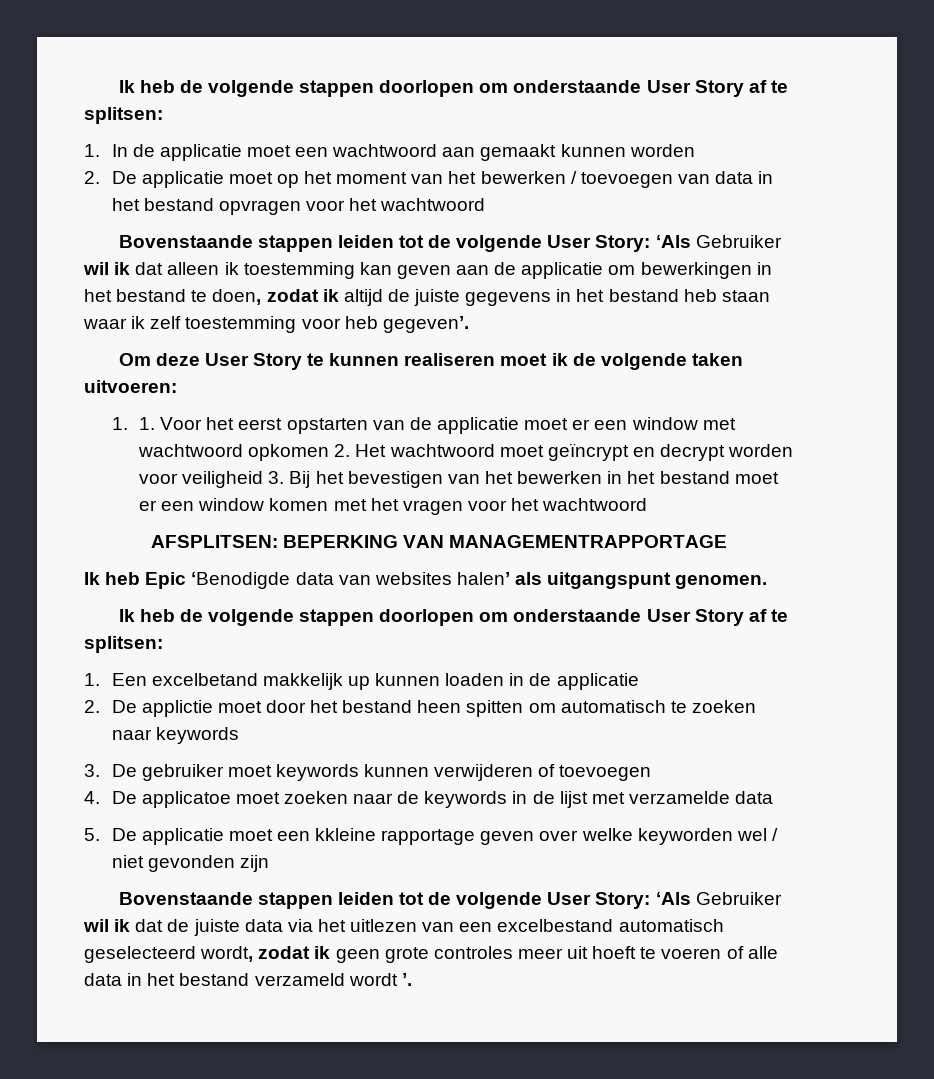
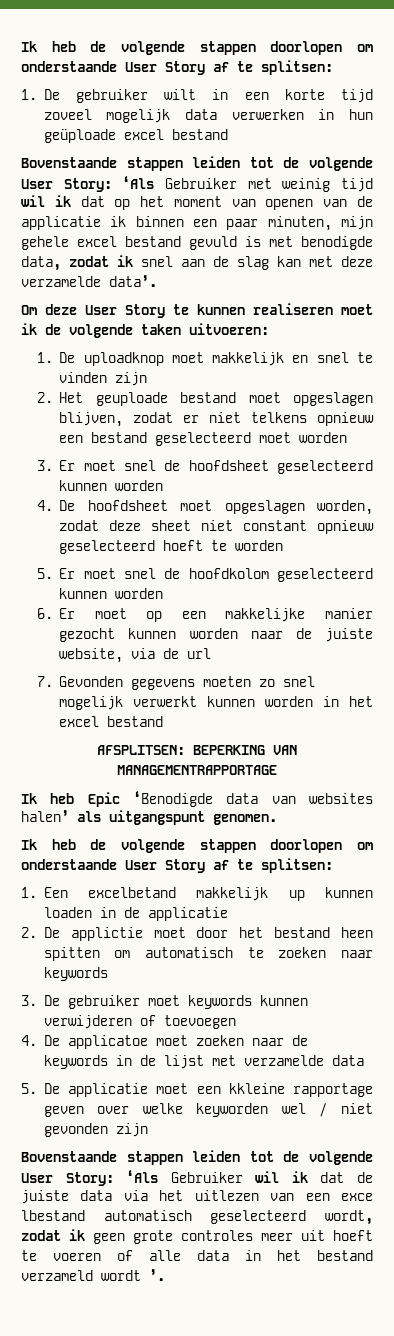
[111,144,695,161] [84,171,774,188] [111,198,486,215] In de applicatie moet een wachtwoord aan gemaakt kunnen worden // 2. De applicatie moet op het moment van het bewerken / toevoegen van data in het bestand opvragen voor het wachtwoord -> [43,89,373,103] [43,109,373,123] [43,129,228,143] De gebruiker wilt in een korte tijd zoveel mogelijk data verwerken in hun geüploade excel bestand
[83,262,772,279] [84,289,770,306] [83,316,469,333] wil ik dat alleen ik toestemming kan geven aan de applicatie om bewerkingen in het bestand te doen, zodat ik altijd de juiste gegevens in het bestand heb staan waar ik zelf toestemming voor heb gegeven’. -> [247,178,373,192] [21,195,373,210] [21,216,373,231] [21,236,373,250] [21,255,373,271] [21,275,157,287] met weinig tijd wil ik dat op het moment van openen van de applicatie ik binnen een paar minuten, mijn gehele excel bestand gevuld is met benodigde data, zodat ik snel aan de slag kan met deze verzamelde data’.
[139,417,736,434] [138,443,794,461] [139,471,779,488] [139,498,648,515] 1. Voor het eerst opstarten van de applicatie moet er een window met wachtwoord opkomen 2. Het wachtwoord moet geïncrypt en decrypt worden voor veiligheid 3. Bij het bevestigen van het bewerken in het bestand moet er een window komen met het vragen voor het wachtwoord -> [59,352,374,366] [59,372,148,386] [36,392,373,406] [59,412,374,427] [59,432,348,446] [36,460,373,474] [59,480,164,491] [36,500,373,515] [59,520,374,534] [59,540,284,554] [36,568,373,582] [59,588,164,599] [36,608,373,622] [59,628,373,642] [59,648,212,663] [36,676,316,690] [59,696,373,710] [59,716,164,727] De uploadknop moet makkelijk en snel te vinden zijn // 2. Het geuploade bestand moet opgeslagen blijven, zodat er niet telkens opnieuw een bestand geselecteerd moet worden // 3. Er moet snel de hoofdsheet geselecteerd kunnen worden // 4. De hoofdsheet moet opgeslagen worden, zodat deze sheet niet constant opnieuw geselecteerd hoeft te worden // 5. Er moet snel de hoofdkolom geselecteerd kunnen worden // 6. Er moet op een makkelijke manier gezocht kunnen worden naar de juiste website, via de url // 7. Gevonden gegevens moeten zo snel mogelijk verwerkt kunnen worden in het excel bestand
[497,919,614,932] excelbestand -> [341,1193,373,1201] [21,1210,85,1221] exce lbestand

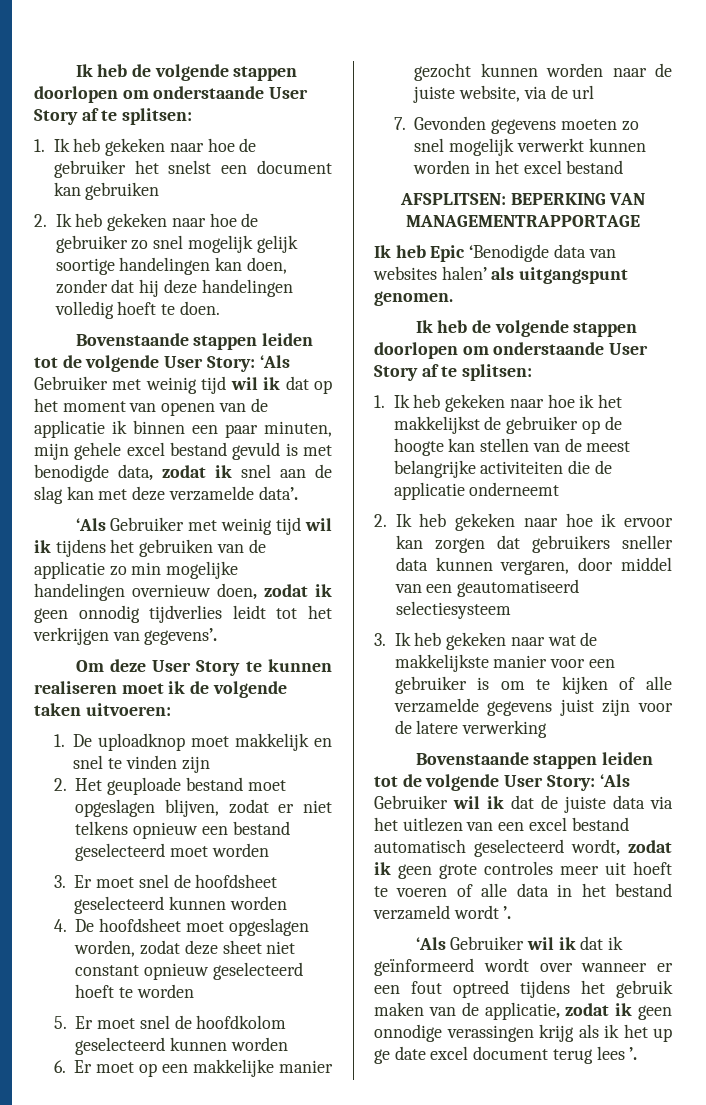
[43,89,373,103] [43,109,373,123] [43,129,228,143] De gebruiker wilt in een korte tijd zoveel mogelijk data verwerken in hun geüploade excel bestand -> [53,138,257,156] [53,160,332,178] [53,182,160,200] [34,213,259,231] [55,235,298,253] [55,257,287,275] [55,279,293,297] [54,301,220,319] Ik heb gekeken naar hoe de gebruiker het snelst een document kan gebruiken // 2. Ik heb gekeken naar hoe de gebruiker zo snel mogelijk gelijk soortige handelingen kan doen, zonder dat hij deze handelingen volledig hoeft te doen.
(157, 281) none -> [75,517,332,535] [34,539,266,557] [34,561,239,579] [34,583,332,601] [34,605,332,623] [33,627,218,645] // ‘Als Gebruiker met weinig tijd wil ik tijdens het gebruiken van de applicatie zo min mogelijke handelingen overnieuw doen, zodat ik geen onnodig tijdverlies leidt tot het verkrijgen van gegevens’.
[43,887,373,901] [43,907,228,921] [21,927,373,941] [43,947,373,961] [43,967,108,981] [21,995,308,1009] [43,1015,236,1029] [21,1035,308,1049] [43,1055,364,1069] [21,1083,373,1097] [43,1103,374,1117] [43,1123,148,1137] Een excelbetand makkelijk up kunnen loaden in de applicatie // 2. De applictie moet door het bestand heen spitten om automatisch te zoeken naar keywords // 3. De gebruiker moet keywords kunnen verwijderen of toevoegen // 4. De applicatoe moet zoeken naar de keywords in de lijst met verzamelde data // 5. De applicatie moet een kkleine rapportage geven over welke keyworden wel / niet gevonden zijn -> [393,394,623,412] [393,416,622,434] [393,438,631,456] [393,460,612,478] [393,482,560,500] [374,513,673,531] [395,535,673,553] [395,557,672,575] [394,579,580,597] [395,601,511,619] [374,632,598,650] [394,654,615,672] [394,676,672,694] [393,698,673,716] [394,720,548,738] Ik heb gekeken naar hoe ik het makkelijkst de gebruiker op de hoogte kan stellen van de meest belangrijke activiteiten die de applicatie onderneemt // 2. Ik heb gekeken naar hoe ik ervoor kan zorgen dat gebruikers sneller data kunnen vergaren, door middel van een geautomatiseerd selectiesysteem // 3. Ik heb gekeken naar wat de makkelijkste manier voor een gebruiker is om te kijken of alle verzamelde gegevens juist zijn voor de latere verwerking
[341,1193,373,1201] [21,1210,85,1221] exce lbestand -> [528,817,629,831] excel bestand
(165, 1275) none -> [415,936,624,950] [374,958,673,976] [374,980,673,998] [374,1002,672,1020] [374,1024,672,1042] [374,1046,638,1064] // ‘Als Gebruiker wil ik dat ik geïnformeerd wordt over wanneer er een fout optreed tijdens het gebruik maken van de applicatie, zodat ik geen onnodige verassingen krijg als ik het up ge date excel document terug lees ’.

